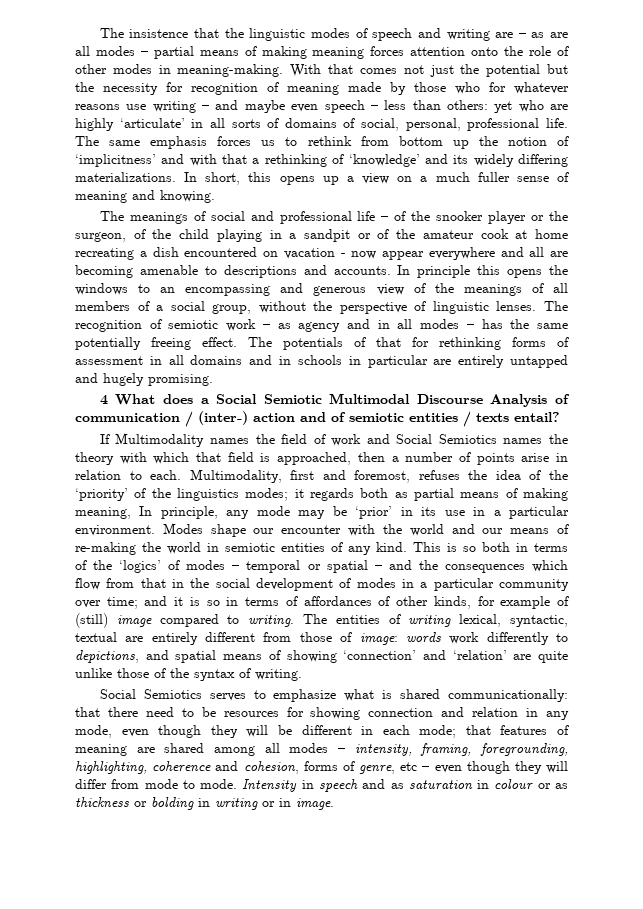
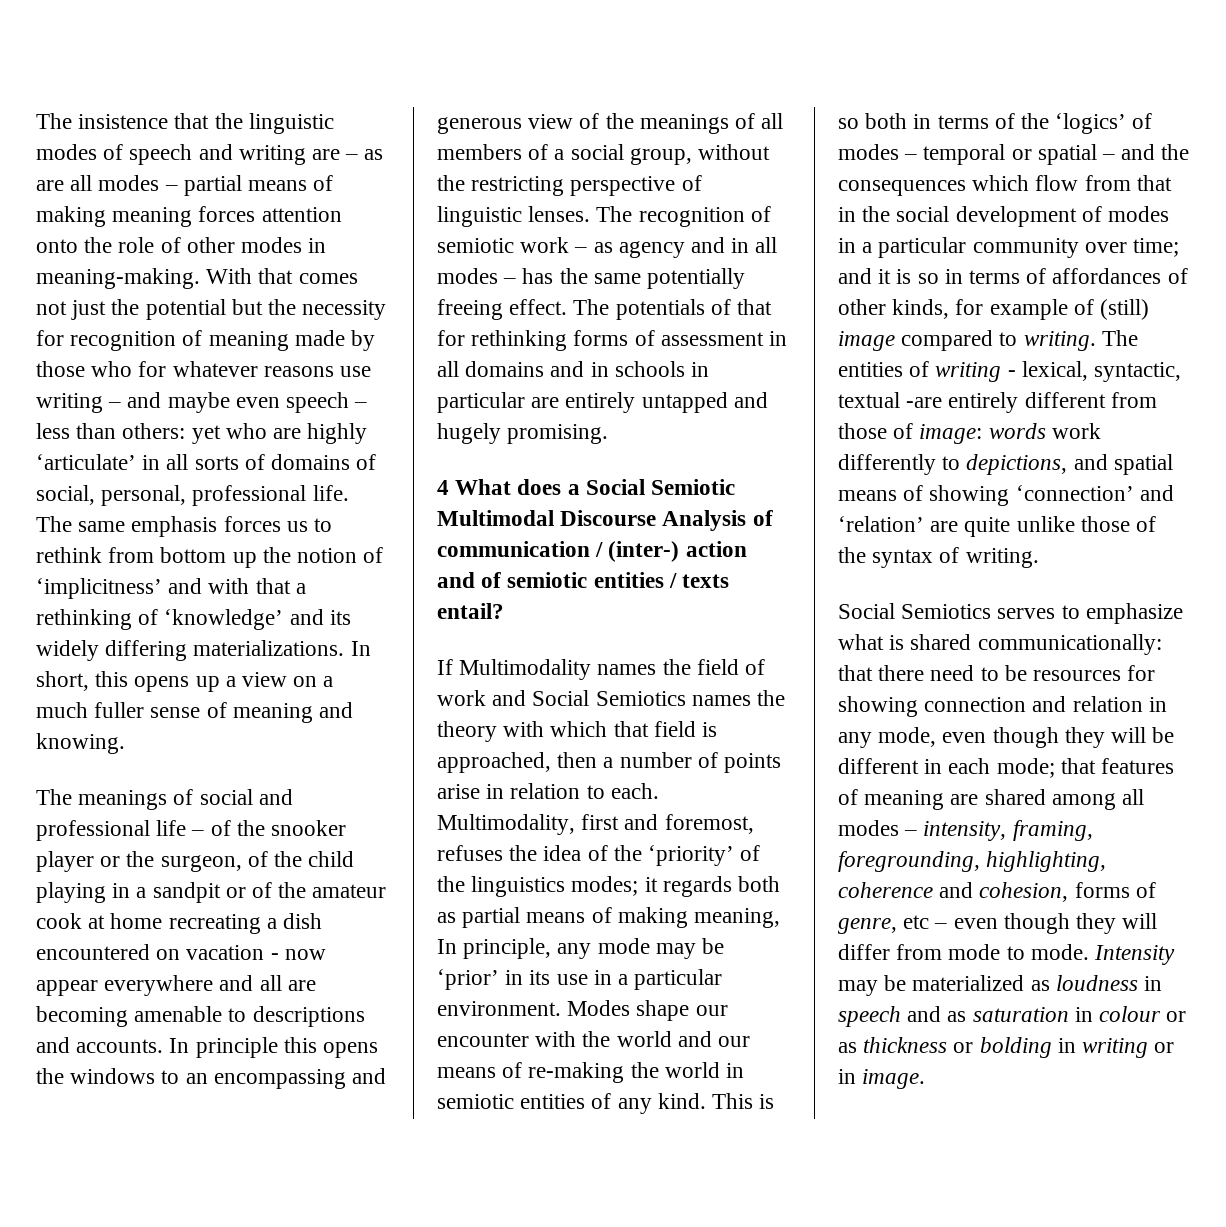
(333, 306) none -> [471,176,565,196] restricting
(452, 621) none -> [1007,370,1016,377] -
[125,636,144,642] are -> [906,397,943,408] -are
(298, 785) none -> [838,975,1138,996] may be materialized as loudness

